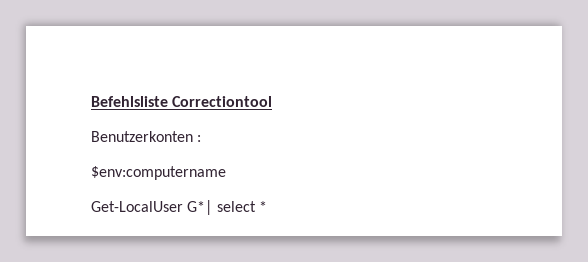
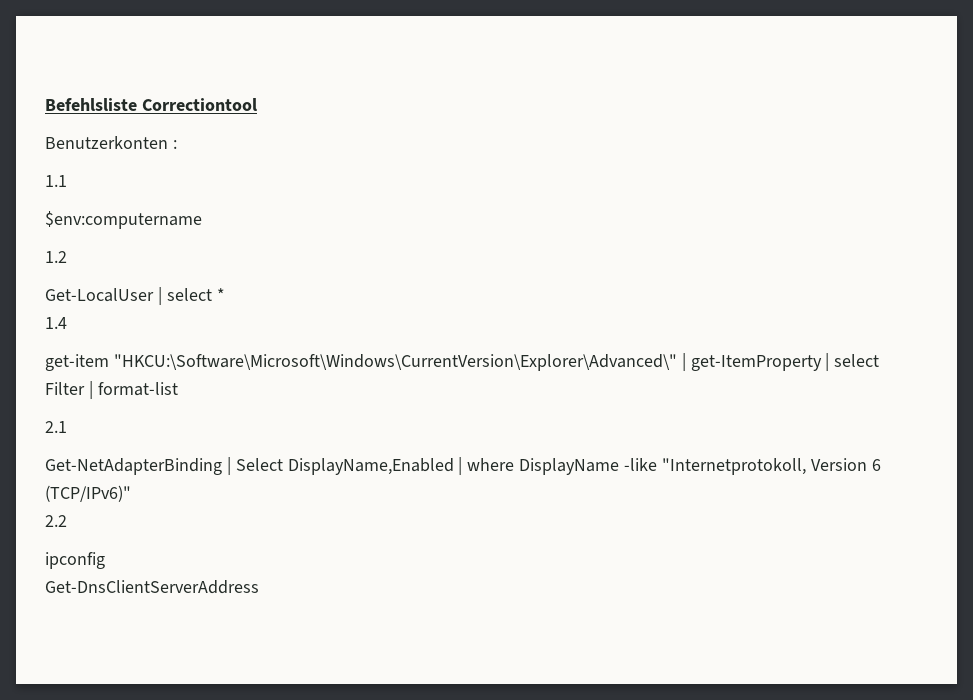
(202, 138) none -> [45,175,67,187] // 1.1
(226, 173) none -> [45,251,67,263] // 1.2
[187,200,213,215] G*| -> [157,287,162,306] |
(267, 206) none -> [45,317,67,329] [45,353,880,372] [45,381,178,400] [45,421,67,433] [45,457,881,476] [45,485,131,502] [45,515,67,527] [45,552,105,569] [45,580,259,594] // 1.4 // get-item "HKCU:\Software\Microsoft\Windows\CurrentVersion\Explorer\Advanced\" | get-ItemProperty | select Filter | format-list // 2.1 // Get-NetAdapterBinding | Select DisplayName,Enabled | where DisplayName -like "Internetprotokoll, Version 6 (TCP/IPv6)" // 2.2 // ipconfig // Get-DnsClientServerAddress

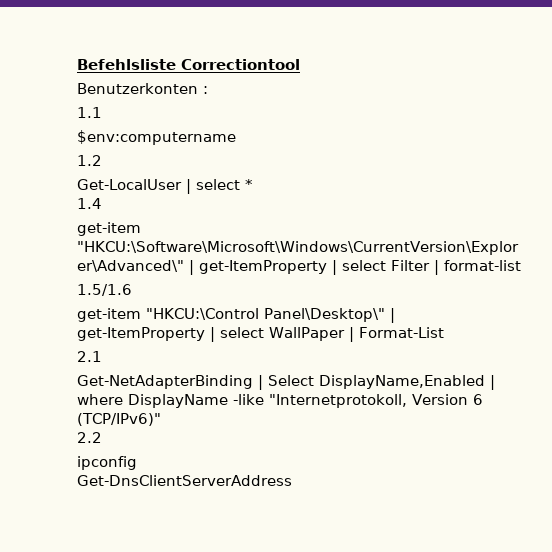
(178, 389) none -> [77,284,132,296] [77,308,395,323] [77,327,444,342] // 1.5/1.6 // get-item "HKCU:\Control Panel\Desktop\" | get-ItemProperty | select WallPaper | Format-List

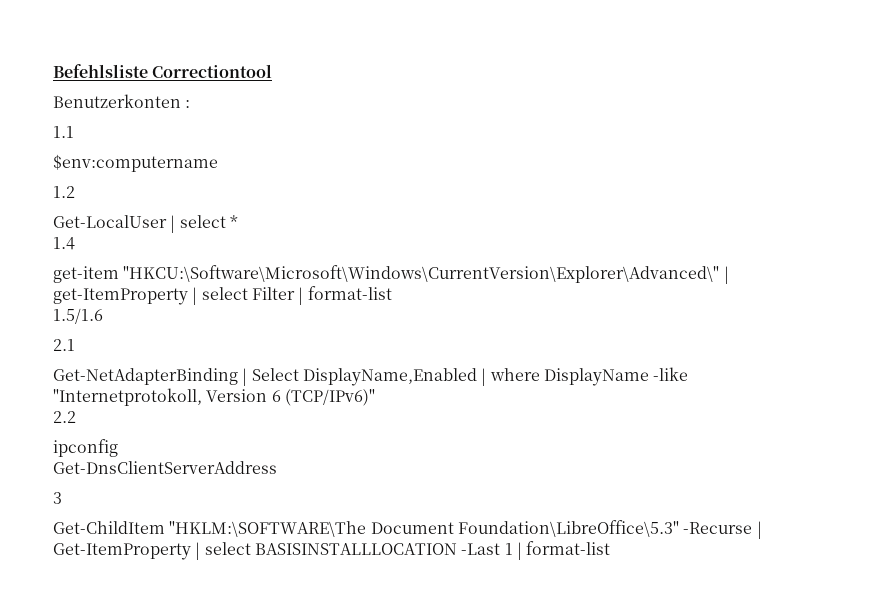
[77,308,395,323] [77,327,444,342] // get-item "HKCU:\Control Panel\Desktop\" | get-ItemProperty | select WallPaper | Format-List -> (103, 316) none
(292, 480) none -> [53,492,62,504] [53,520,762,539] [53,541,611,560] // 3 // Get-ChildItem "HKLM:\SOFTWARE\The Document Foundation\LibreOffice\5.3" -Recurse | Get-ItemProperty | select BASISINSTALLLOCATION -Last 1 | format-list

